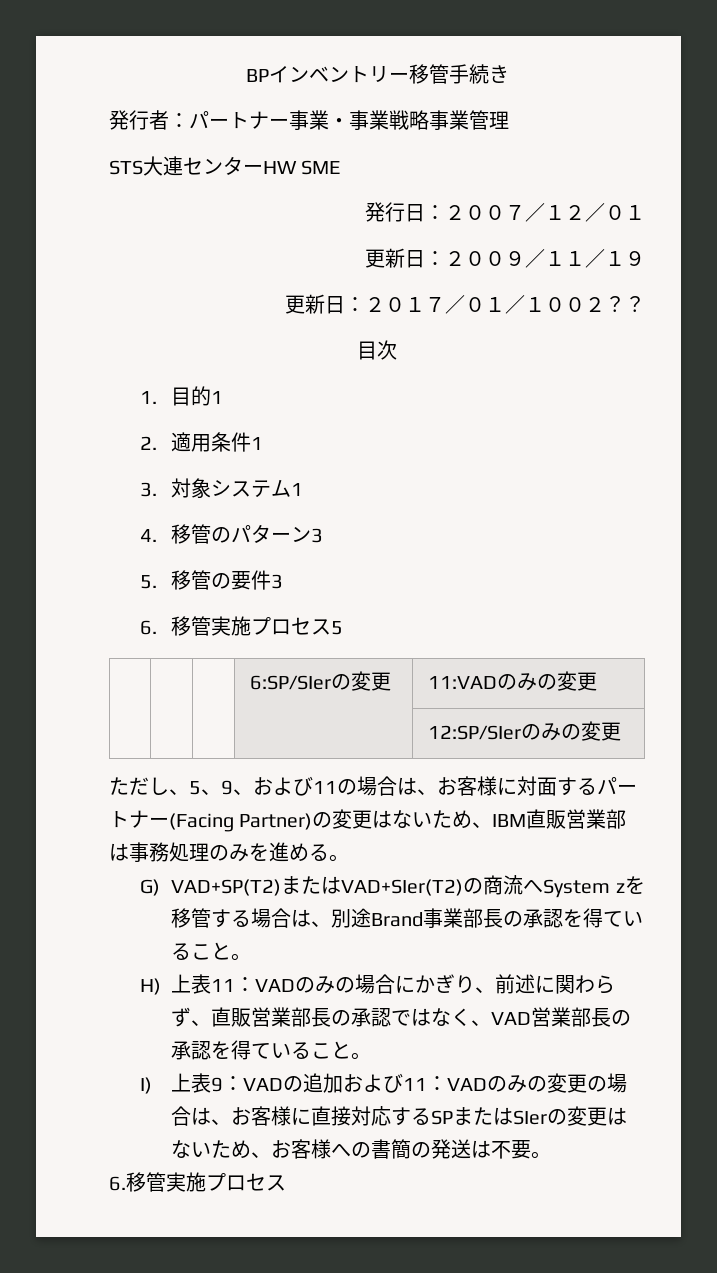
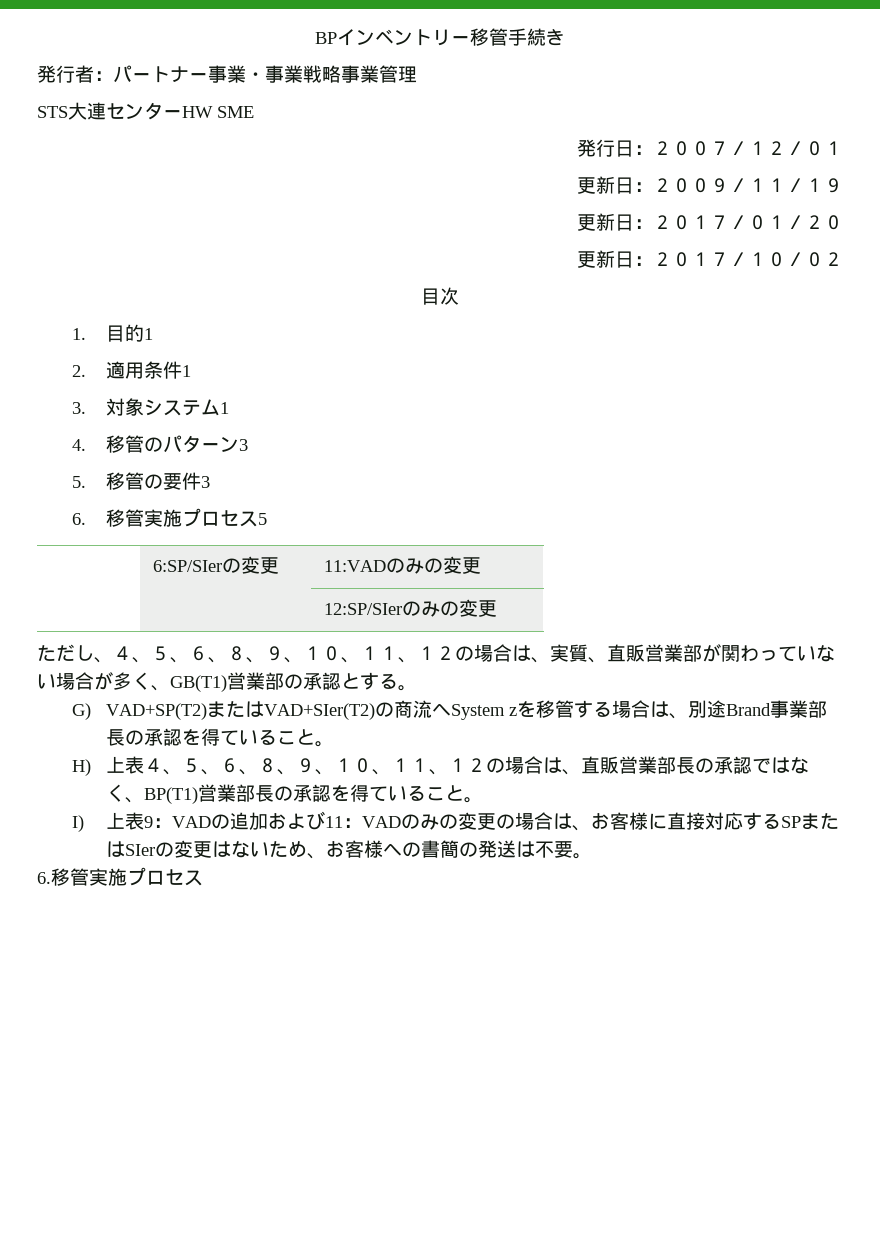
[525,297,565,312] １０ -> [805,215,843,230] [577,250,805,268] ２０ // 更新日：２０１７／１０／
[605,296,645,312] ？？ -> (843, 259) none
[189,776,637,796] [109,809,627,832] [109,842,309,862] 5、9、および11の場合は、お客様に対面するパートナー(Facing Partner)の変更はないため、IBM直販営業部は事務処理のみを進め -> [113,644,835,663] [37,672,379,692] ４、５、６、８、９、１０、１１、１２の場合は、実質、直販営業部が関わっていない場合が多く、GB(T1)営業部の承認とす
[211,974,616,994] [171,1007,192,1027] 11：VADのみの場合にかぎり、前述に関わらず -> [144,756,563,775] ４、５、６、８、９、１０、１１、１２の場合は
[491,1012,532,1025] VAD -> [144,787,199,804] BP(T1)

